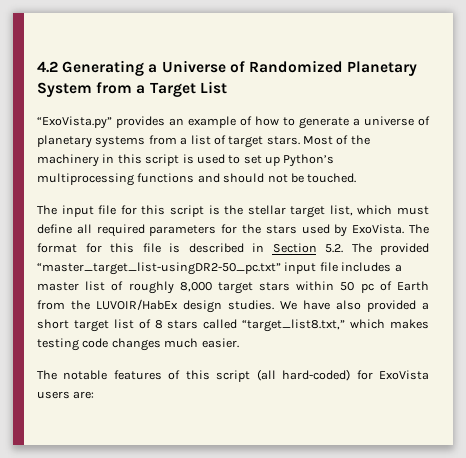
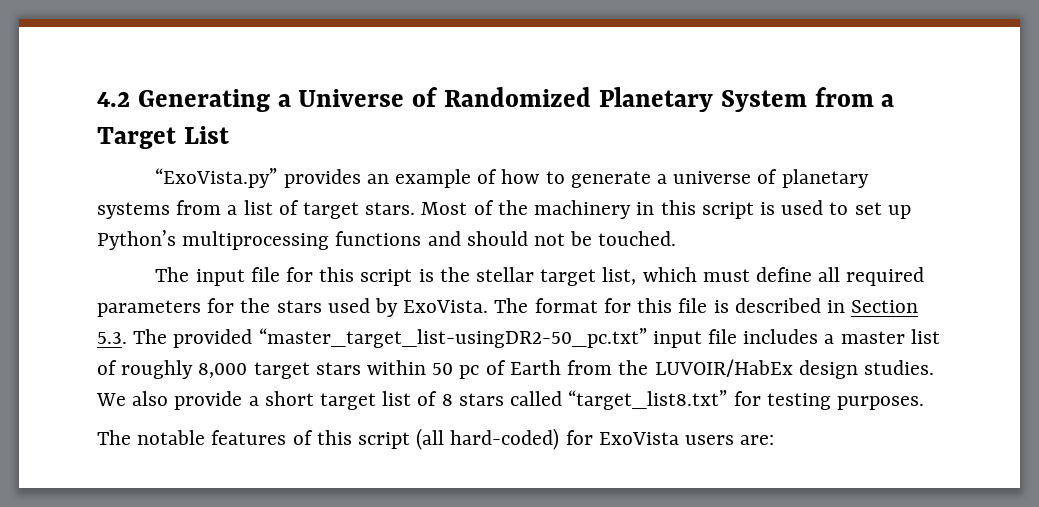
[325,244,343,253] 5.2. -> [97,332,127,344] 5.3.
[303,300,416,312] have also provided -> [132,391,243,410] also provide
[242,319,429,332] [37,338,239,351] “target_list8.txt,” which makes testing code changes much easier. -> [568,390,924,410] “target_list8.txt” for testing purposes.

